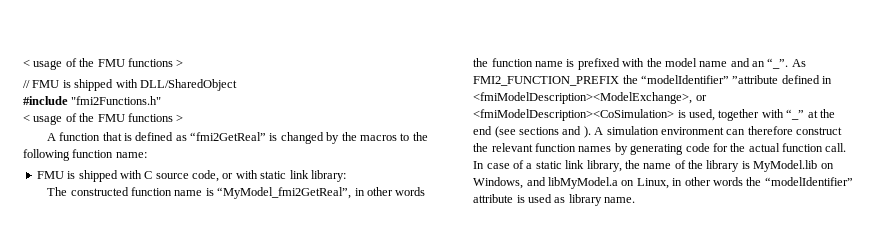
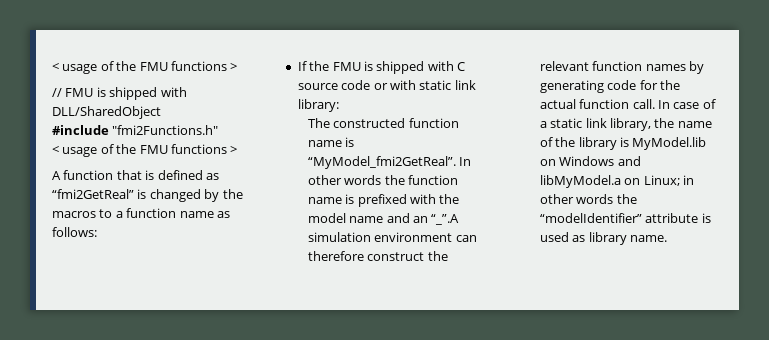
[412,132,428,141] [23,149,147,161] the following function name: // -> [115,208,230,218] [52,227,97,237] [297,61,330,71] a function name as follows: // If the
[192,170,219,182] code, -> [341,80,371,90] code
[217,187,365,199] “MyModel_fmi2GetReal”, in -> [307,156,472,169] “MyModel_fmi2GetReal”. In
[767,58,806,69] [473,75,833,86] [473,92,707,104] [473,109,835,121] [473,126,604,138] “_”. As FMI2_FUNCTION_PREFIX the “modelIdentifier” ”attribute defined in <fmiModelDescription><ModelExchange>, or <fmiModelDescription><CoSimulation> is used, together with “_” at the end (see sections and ). A -> [431,214,460,225] “_”.A
[473,177,524,189] Windows, -> [559,156,615,166] Windows
[636,178,669,189] Linux, -> [643,175,680,186] Linux;

